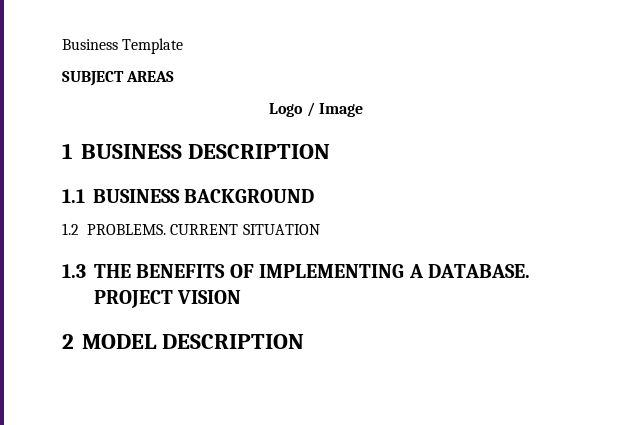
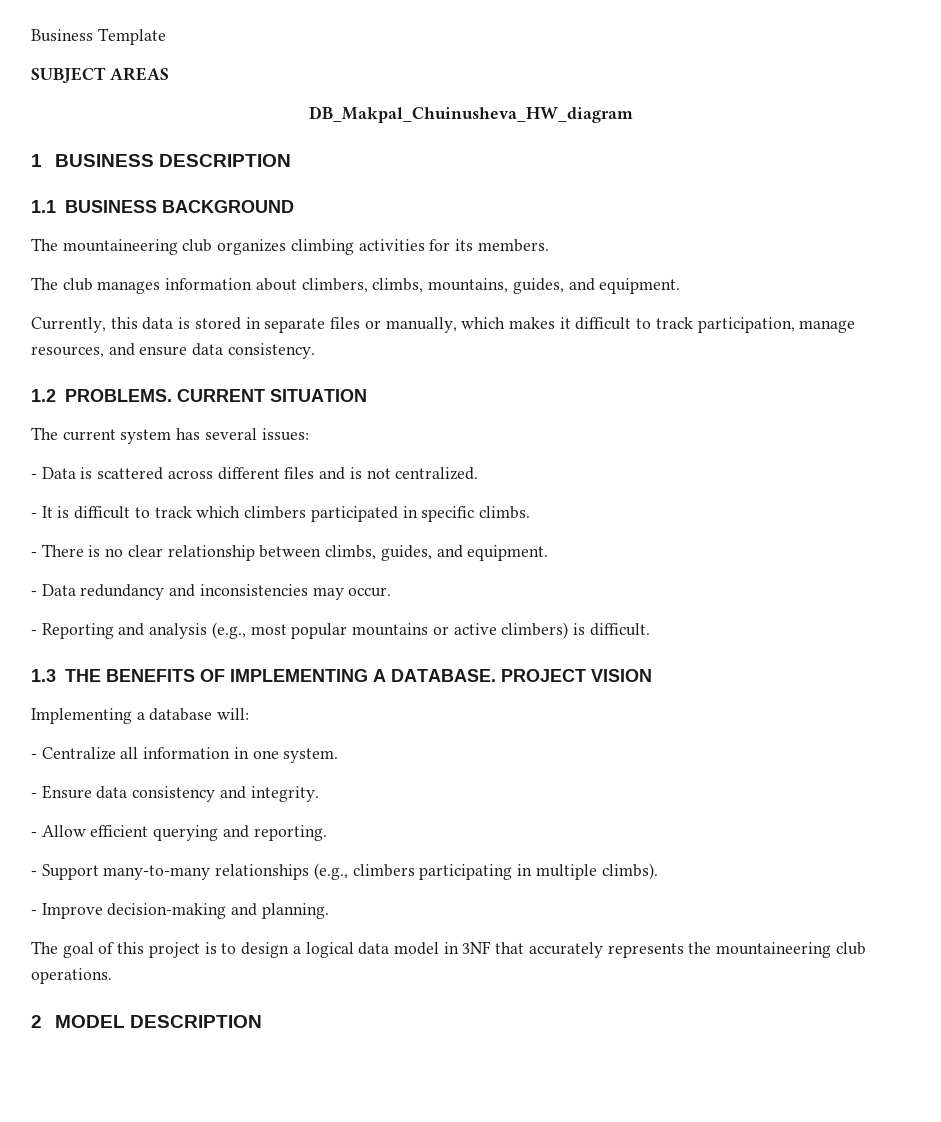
[269,102,363,117] Logo / Image -> [308,106,633,123] DB_Makpal_Chuinusheva_HW_diagram
[62,223,320,235] 1.2 PROBLEMS. CURRENT SITUATION -> [31,238,549,255] [31,277,681,294] [31,317,856,333] [31,343,315,359] [31,389,367,402] [31,427,309,444] [31,467,479,480] [31,506,530,522] [31,544,549,561] [31,584,392,600] [31,622,650,639] The mountaineering club organizes climbing activities for its members. // The club manages information about climbers, climbs, mountains, guides, and equipment. // Currently, this data is stored in separate files or manually, which makes it difficult to track participation, manage resources, and ensure data consistency. // 1.2 PROBLEMS. CURRENT SITUATION // The current system has several issues: // - Data is scattered across different files and is not centralized. // - It is difficult to track which climbers participated in specific climbs. // - There is no clear relationship between climbs, guides, and equipment. // - Data redundancy and inconsistencies may occur. // - Reporting and analysis (e.g., most popular mountains or active climbers) is difficult.
(242, 297) none -> [31,708,250,724] [31,747,339,763] [31,785,319,802] [31,825,327,841] [31,863,658,880] [31,903,329,919] [31,941,866,958] [31,968,112,984] // Implementing a database will: // - Centralize all information in one system. // - Ensure data consistency and integrity. // - Allow efficient querying and reporting. // - Support many-to-many relationships (e.g., climbers participating in multiple climbs). // - Improve decision-making and planning. // The goal of this project is to design a logical data model in 3NF that accurately represents the mountaineering club operations.

